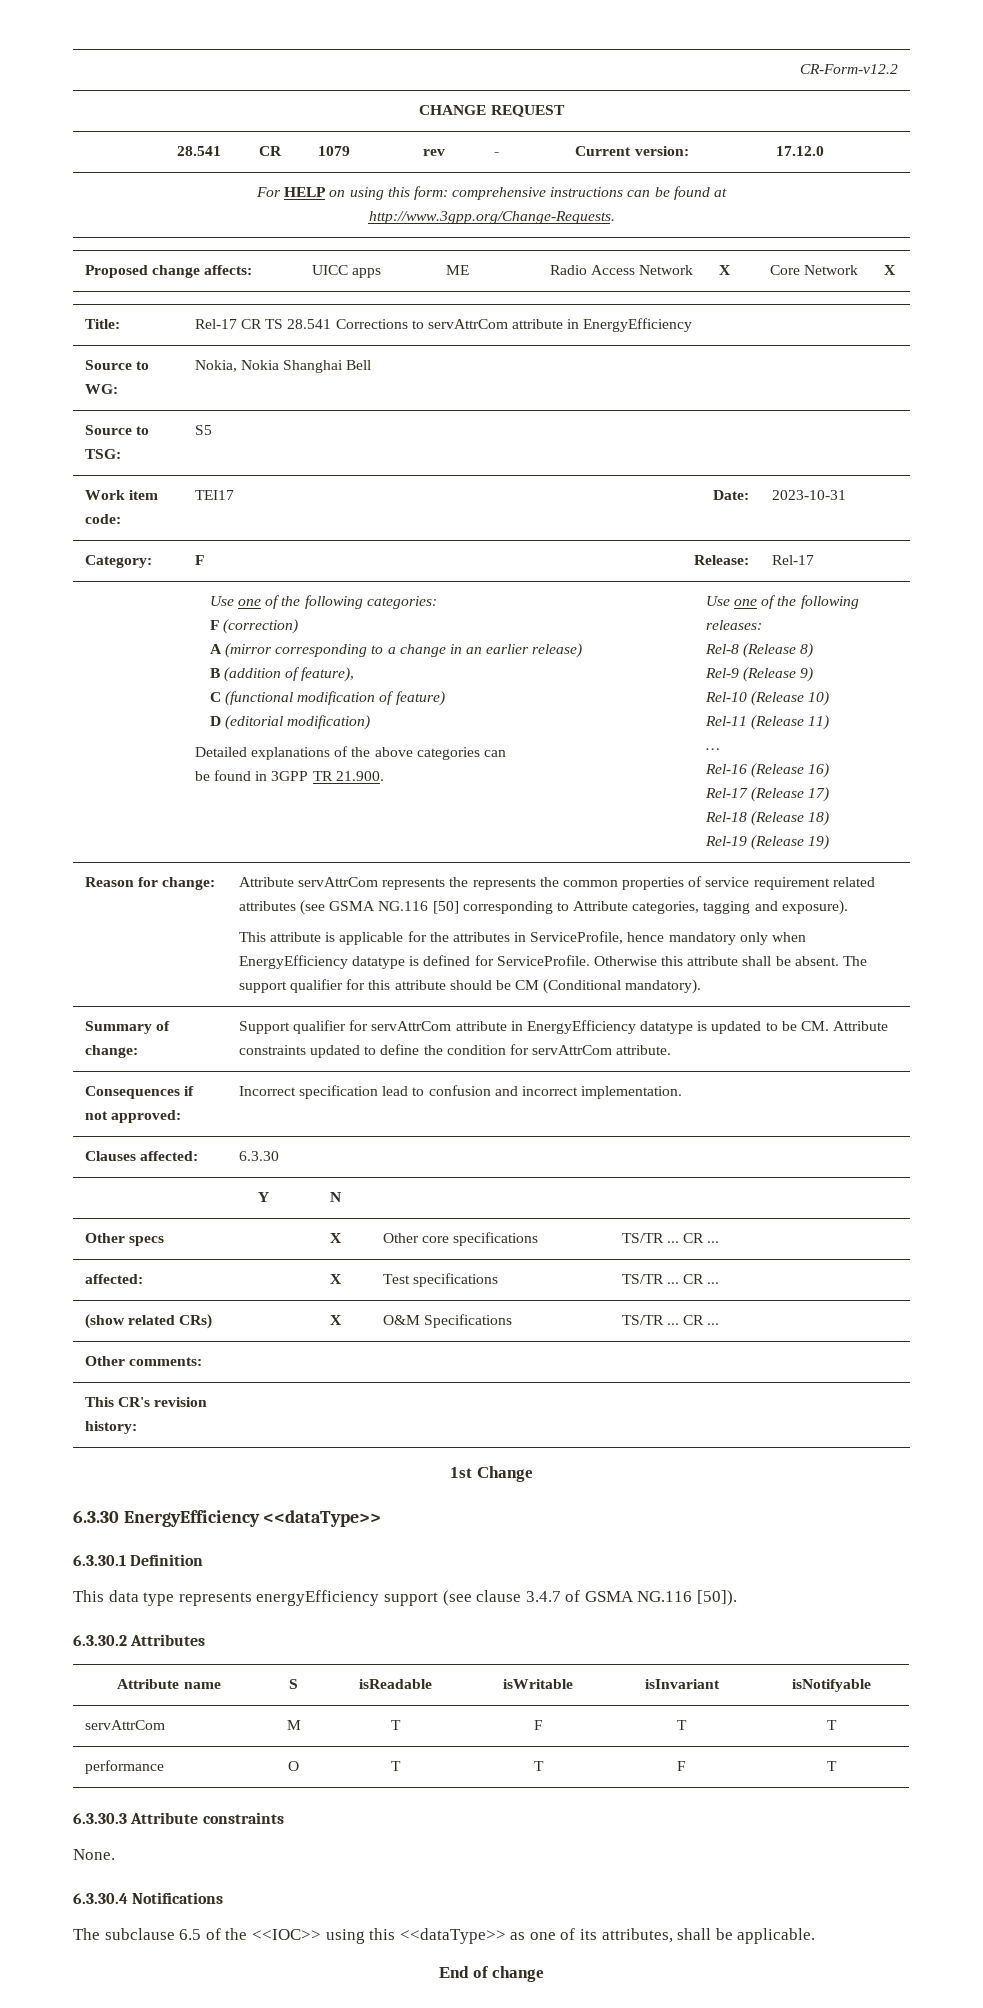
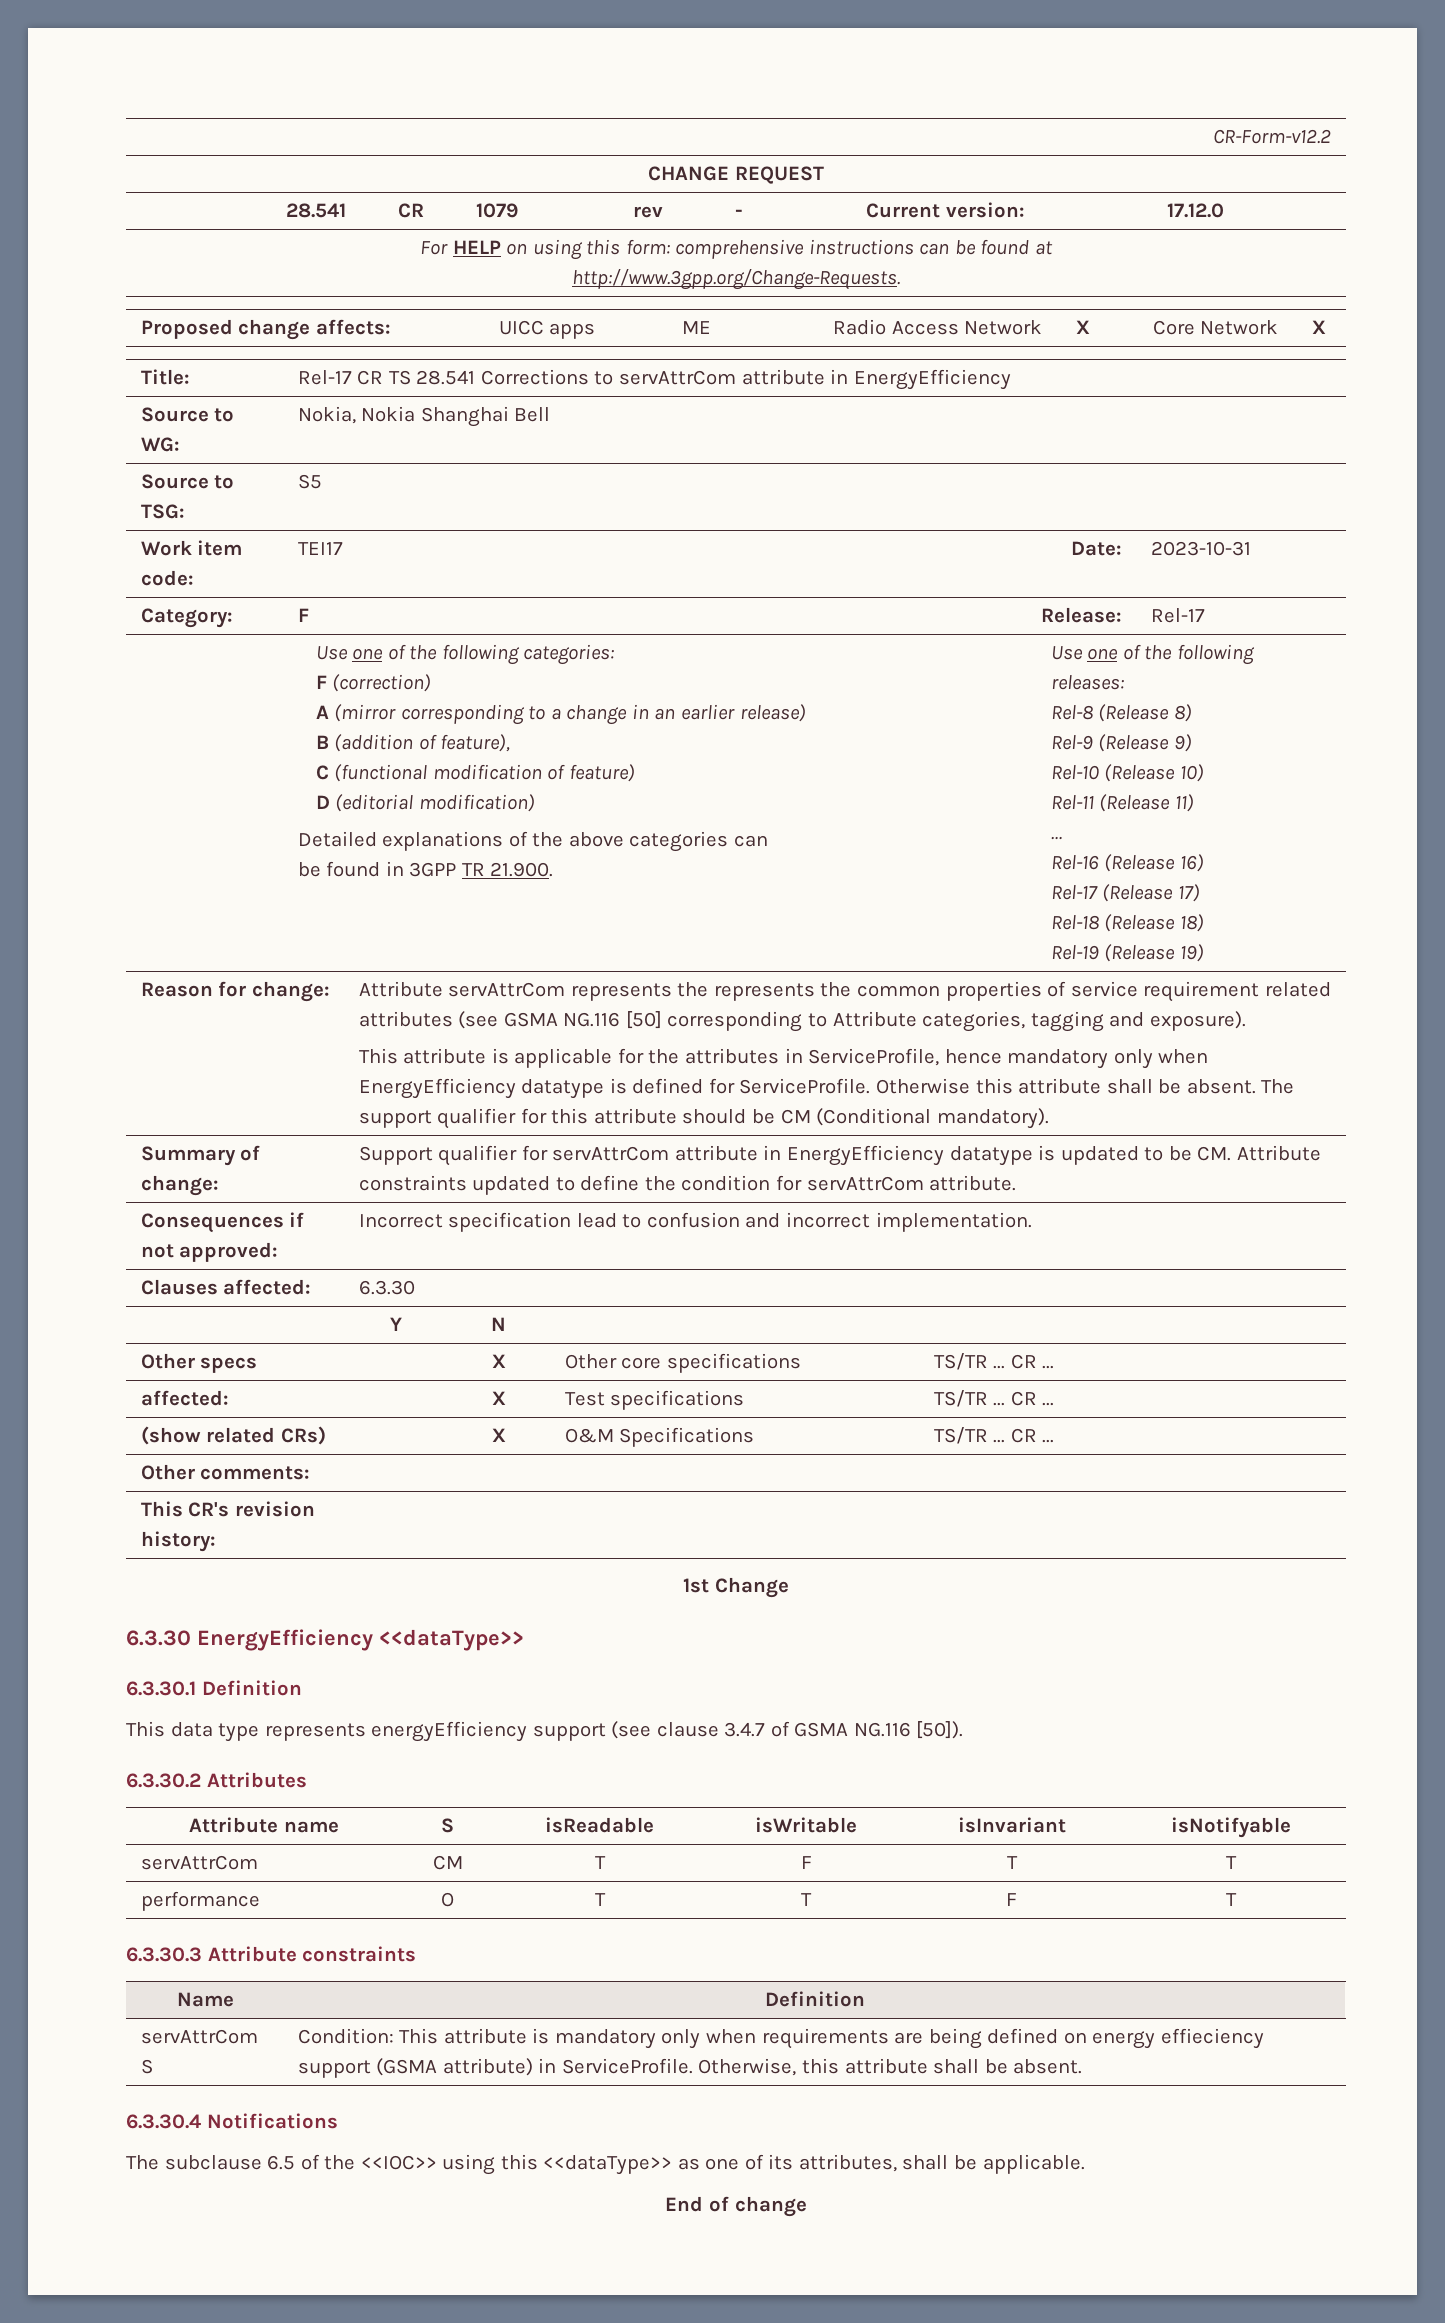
[286,1720,301,1730] M -> [432,1855,463,1870] CM
[73,1849,115,1860] // None. -> [176,1992,234,2007] [764,1991,865,2007] [140,2029,258,2044] [140,2059,153,2074] [297,2028,1264,2049] [297,2058,1083,2078] // Name | Definition // servAttrCom S | Condition: This attribute is mandatory only when requirements are being defined on energy effieciency support (GSMA attribute) in ServiceProfile. Otherwise, this attribute shall be absent.

